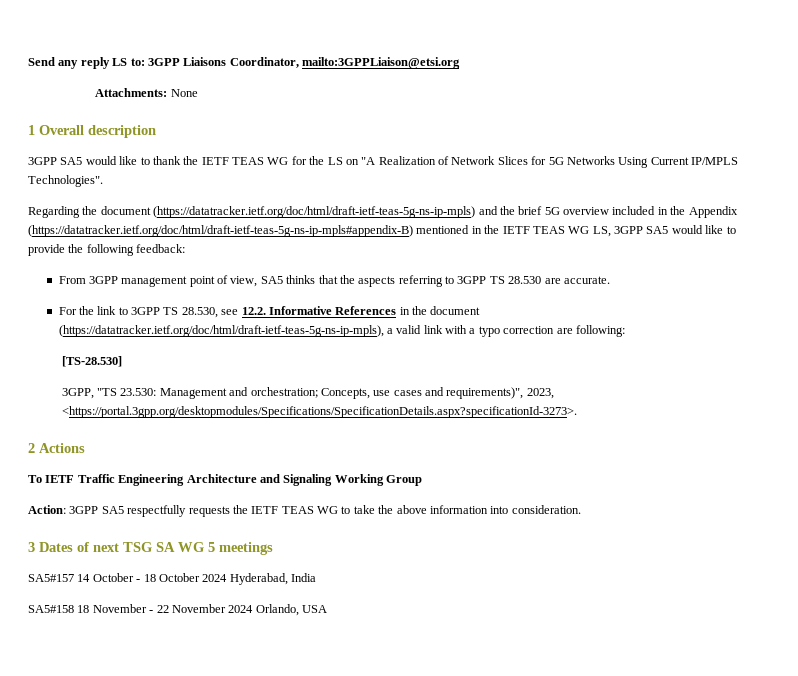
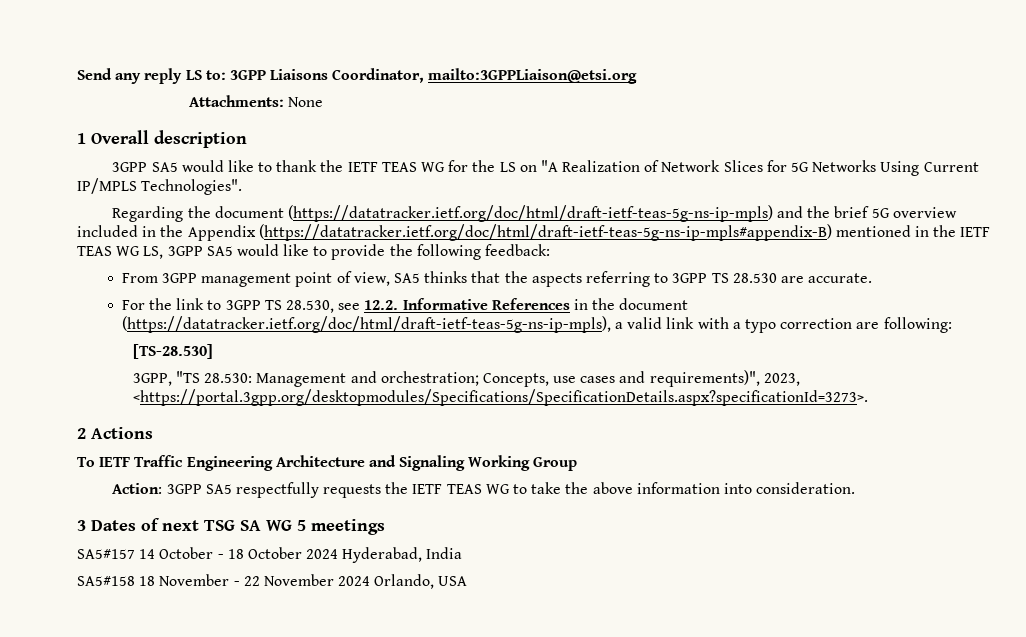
[120,388,157,396] 23.530: -> [204,373,253,383] 28.530:
[61,406,577,418] <https://portal.3gpp.org/desktopmodules/Specifications/SpecificationDetails.aspx?specificationId-3273>. -> [132,389,868,406] <https://portal.3gpp.org/desktopmodules/Specifications/SpecificationDetails.aspx?specificationId=3273>.

